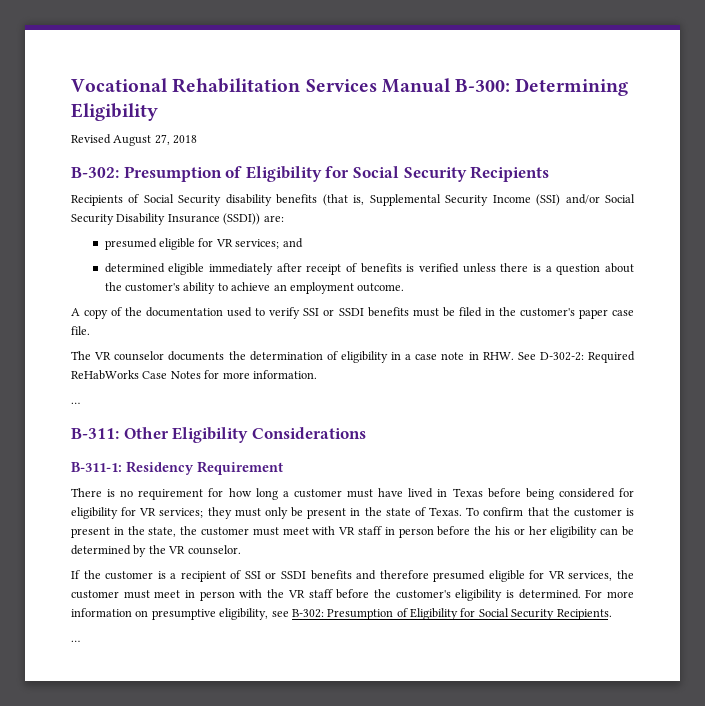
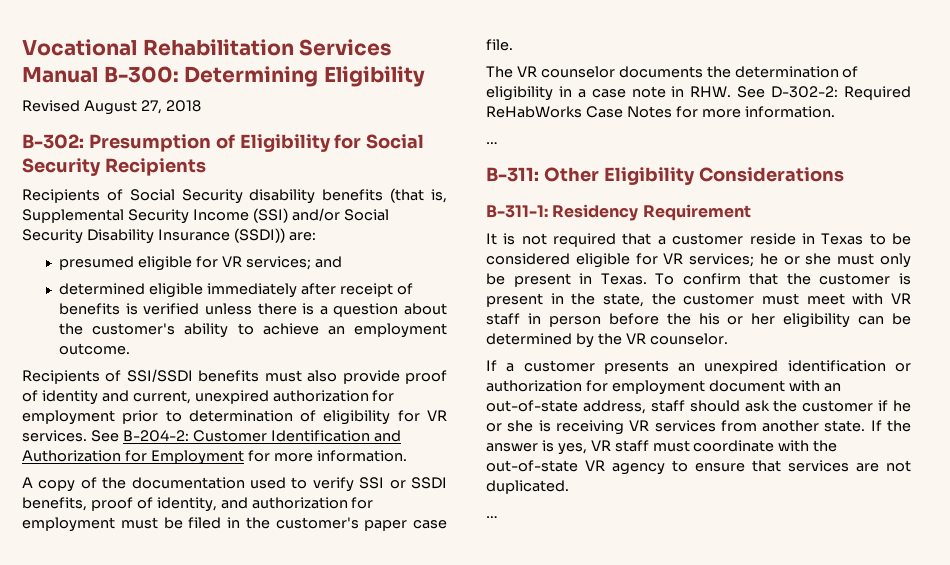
(405, 287) none -> [22,369,447,384] [22,390,395,405] [22,410,447,425] [22,430,401,442] [22,450,407,465] // Recipients of SSI/SSDI benefits must also provide proof of identity and current, unexpired authorization for employment prior to determination of eligibility for VR services. See B-204-2: Customer Identification and Authorization for Employment for more information.
[367,307,409,317] benefits -> [22,497,374,512] [22,517,115,532] benefits, proof of identity, and authorization for employment
[71,488,635,500] [71,507,232,519] There is no requirement for how long a customer must have lived in Texas before being considered for eligibility for VR services; they -> [486,233,912,247] [486,253,832,268] It is not required that a customer reside in Texas to be considered eligible for VR services; he or she
[364,507,426,516] the state of -> (593, 278) none
[83,570,634,582] [71,589,634,601] [71,608,612,620] the customer is a recipient of SSI or SSDI benefits and therefore presumed eligible for VR services, the customer must meet in person with the VR staff before the customer's eligibility is determined. For more information on presumptive eligibility, see B-302: Presumption of Eligibility for Social Security Recipients. -> [506,360,911,374] [486,380,841,395] [486,400,911,414] [486,420,912,435] [486,440,838,455] [486,460,911,475] [486,480,569,494] a customer presents an unexpired identification or authorization for employment document with an out-of-state address, staff should ask the customer if he or she is receiving VR services from another state. If the answer is yes, VR staff must coordinate with the out-of-state VR agency to ensure that services are not duplicated.

